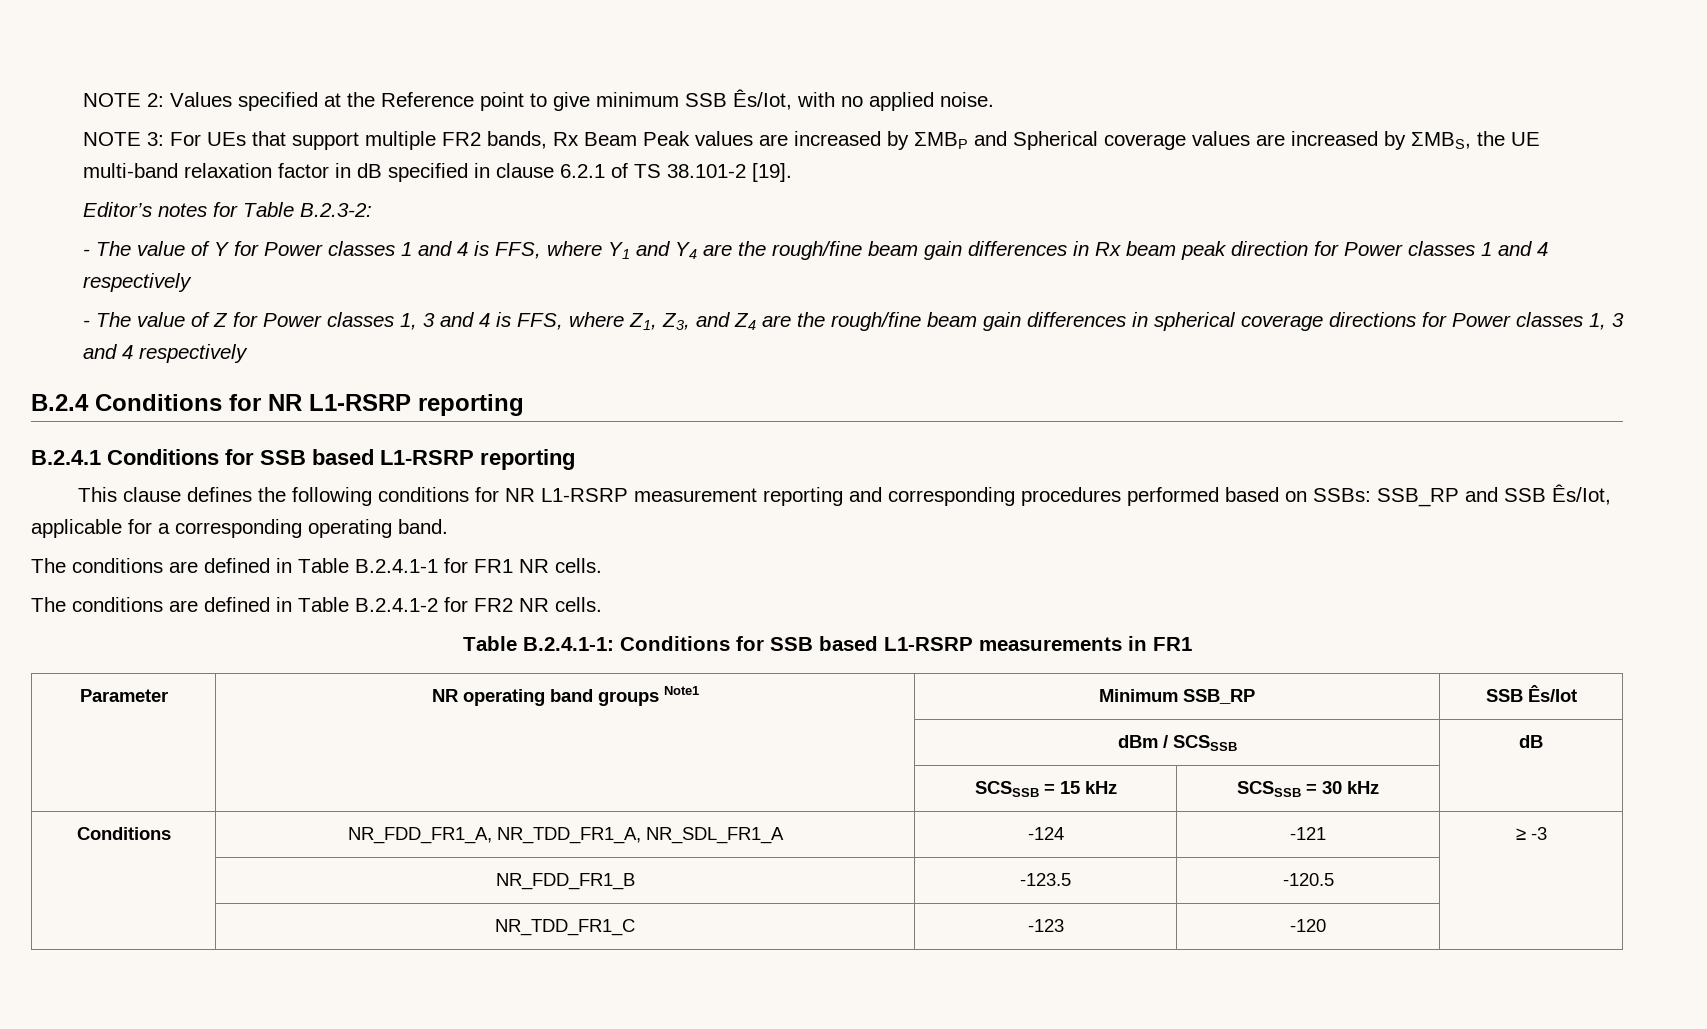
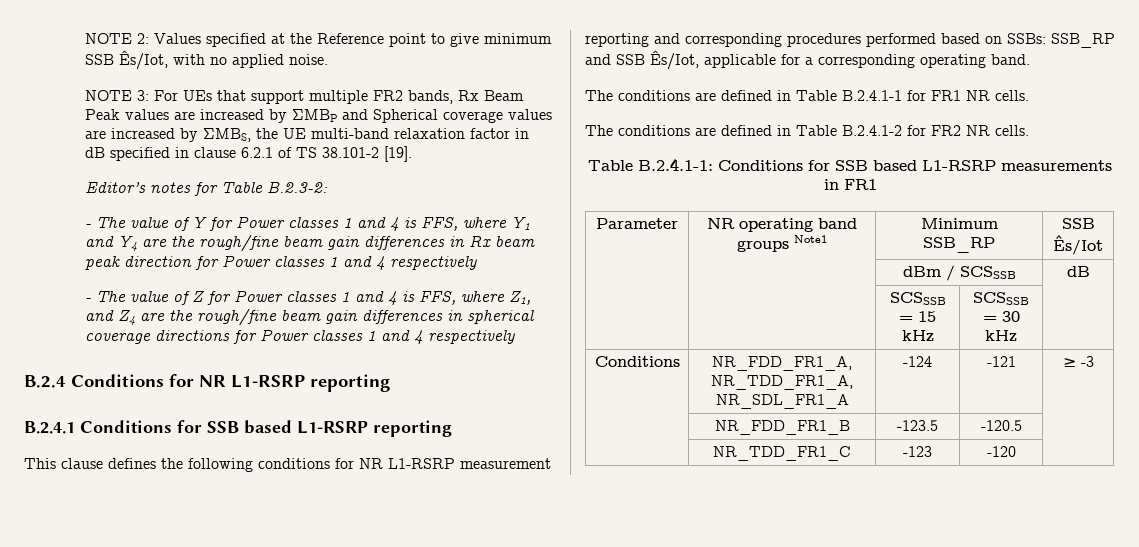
[399,313,435,330] 1, 3 -> [341,292,351,302] 1
[661,313,690,330] Z3, -> (532, 298) none
[1588,313,1624,330] 1, 3 -> [367,331,377,341] 1

